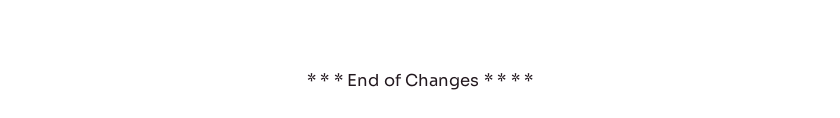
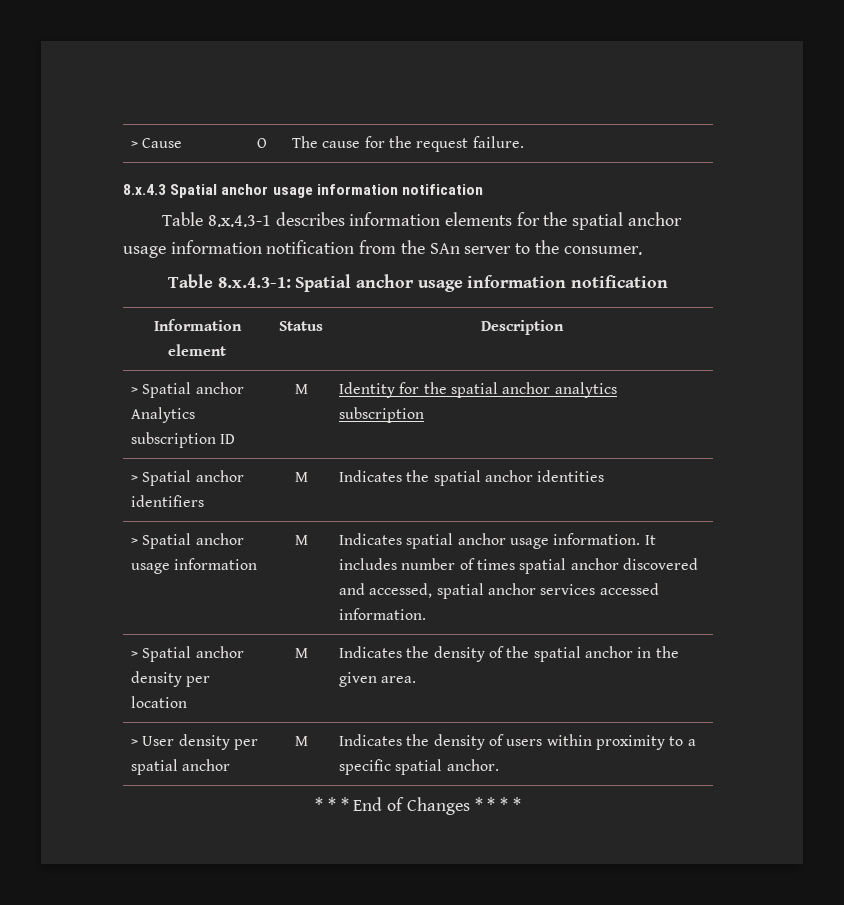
(306, 79) none -> [130,138,183,148] [257,138,267,148] [291,136,524,152] [123,184,483,198] [162,212,682,230] [123,240,642,258] [167,274,669,292] [153,319,242,331] [168,344,226,356] [279,321,323,331] [481,320,564,335] [130,382,244,398] [130,407,195,423] [130,432,236,448] [294,384,308,394] [338,382,617,398] [338,407,424,423] [130,470,244,486] [130,495,204,507] [294,472,308,482] [338,470,605,486] [130,533,244,549] [130,558,258,574] [294,535,308,545] [338,533,656,549] [338,558,698,574] [338,583,659,599] [338,608,426,620] [130,646,244,662] [130,671,211,687] [130,696,187,708] [294,648,308,658] [338,646,679,662] [338,672,417,687] [130,734,258,750] [130,759,231,775] [294,736,308,746] [338,734,696,750] [338,759,499,775] > Cause | O | The cause for the request failure. // 8.x.4.3 Spatial anchor usage information notification // Table 8.x.4.3-1 describes information elements for the spatial anchor usage information notification from the SAn server to the consumer. // Table 8.x.4.3-1: Spatial anchor usage information notification // Information element | Status | Description // > Spatial anchor Analytics subscription ID | M | Identity for the spatial anchor analytics subscription // > Spatial anchor identifiers | M | Indicates the spatial anchor identities // > Spatial anchor usage information | M | Indicates spatial anchor usage information. It includes number of times spatial anchor discovered and accessed, spatial anchor services accessed information. // > Spatial anchor density per location | M | Indicates the density of the spatial anchor in the given area. // > User density per spatial anchor | M | Indicates the density of users within proximity to a specific spatial anchor. //

